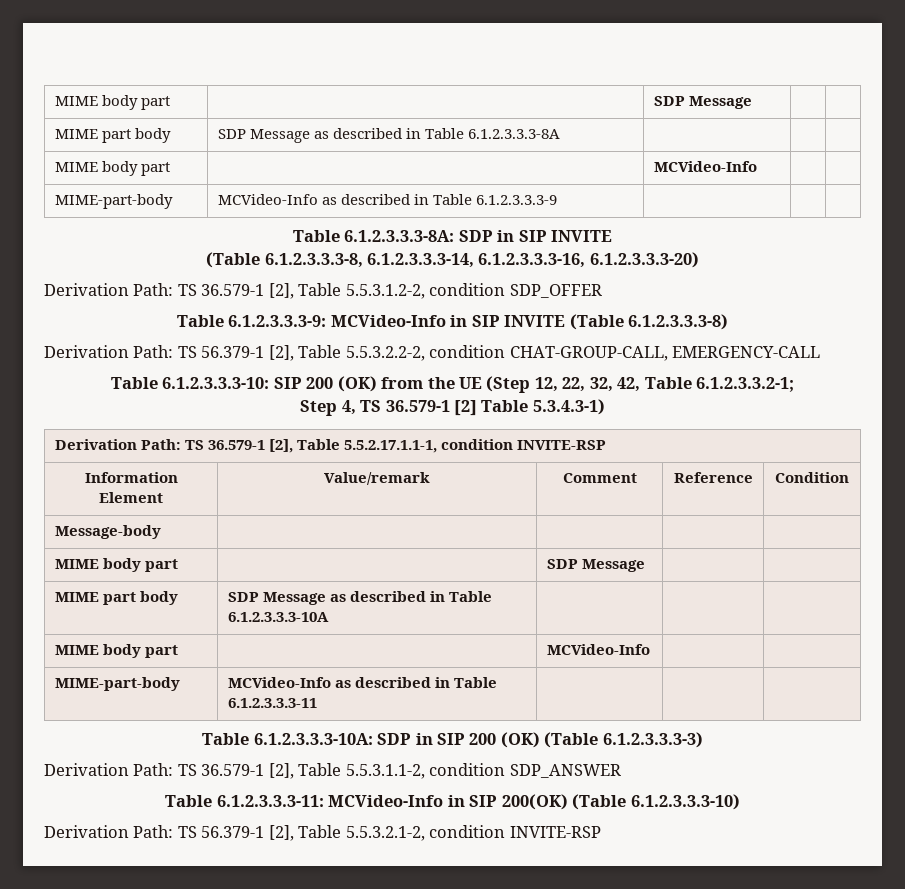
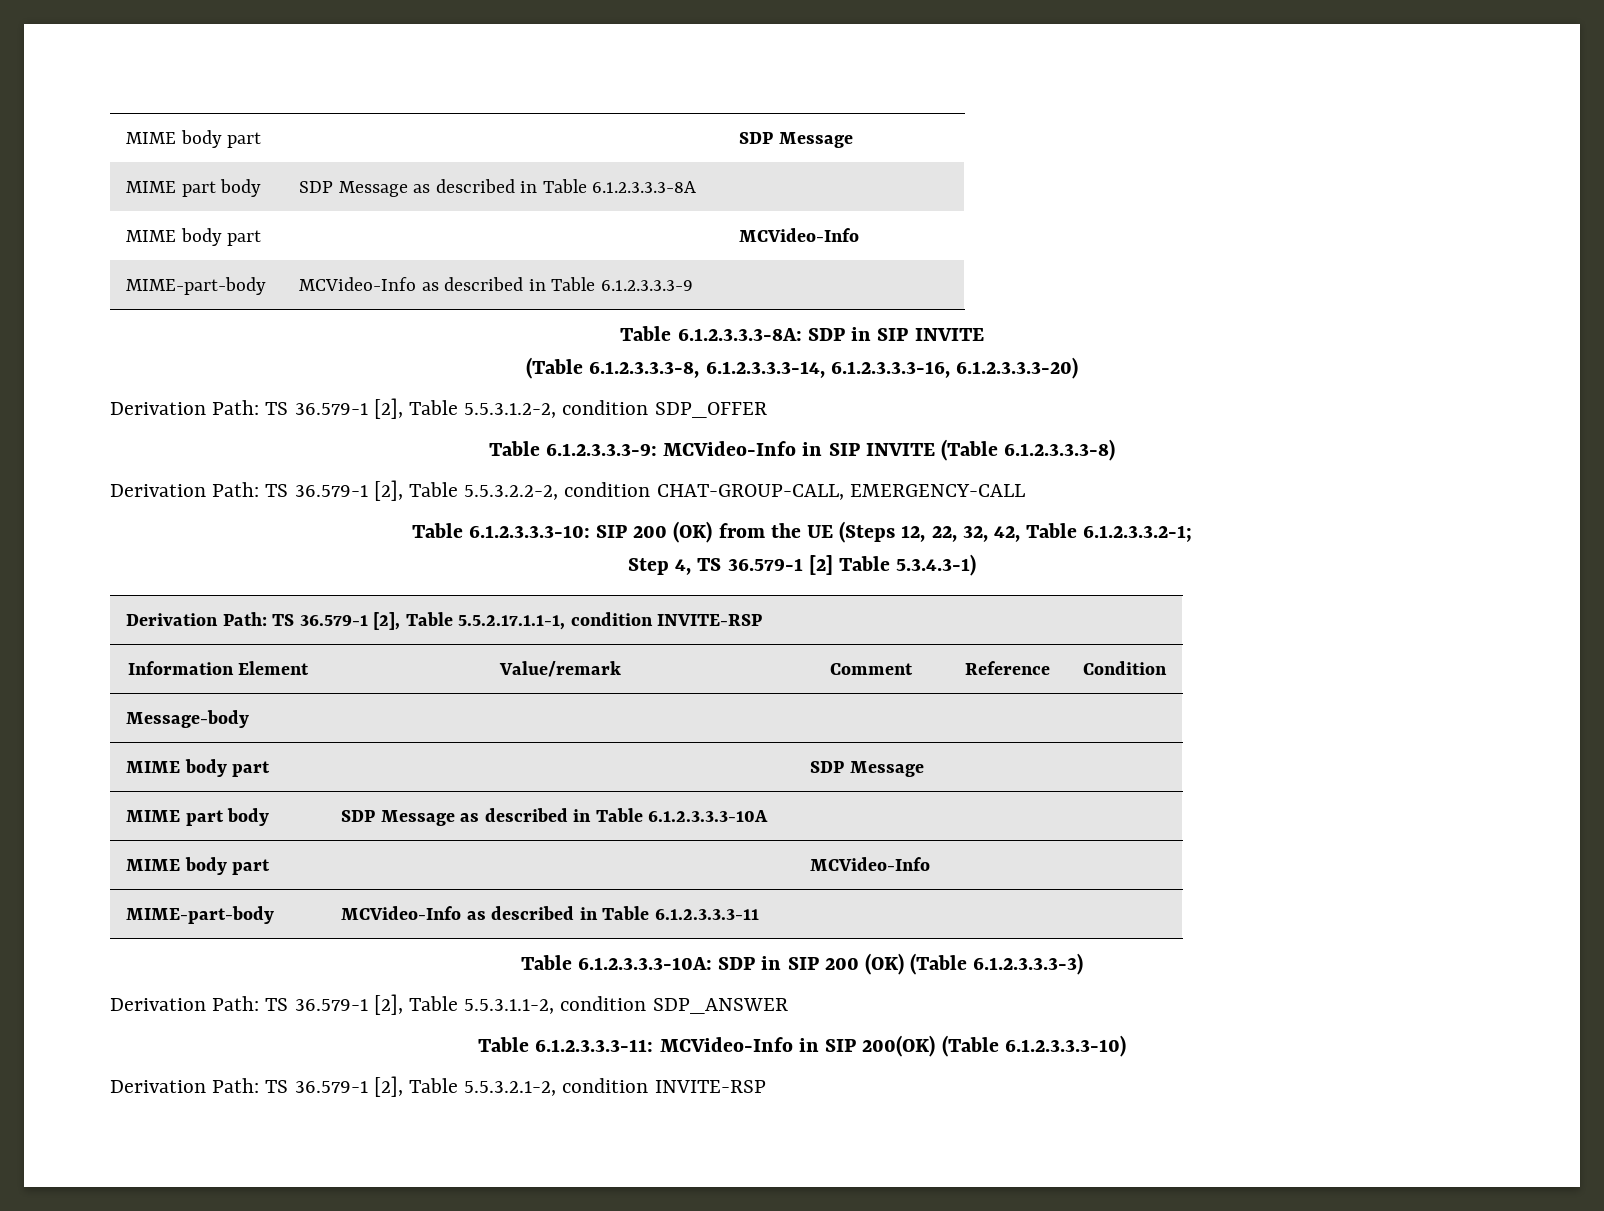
[201,346,265,358] 56.379-1 -> [294,485,368,497] 36.579-1
[486,376,531,393] (Step -> [839,521,896,543] (Steps
[201,826,265,838] 56.379-1 -> [294,1081,368,1093] 36.579-1

